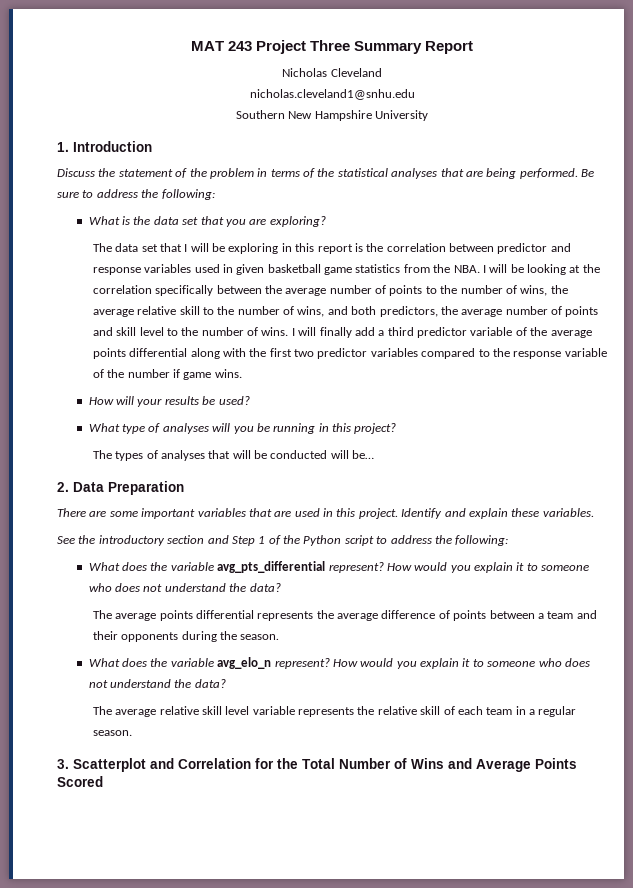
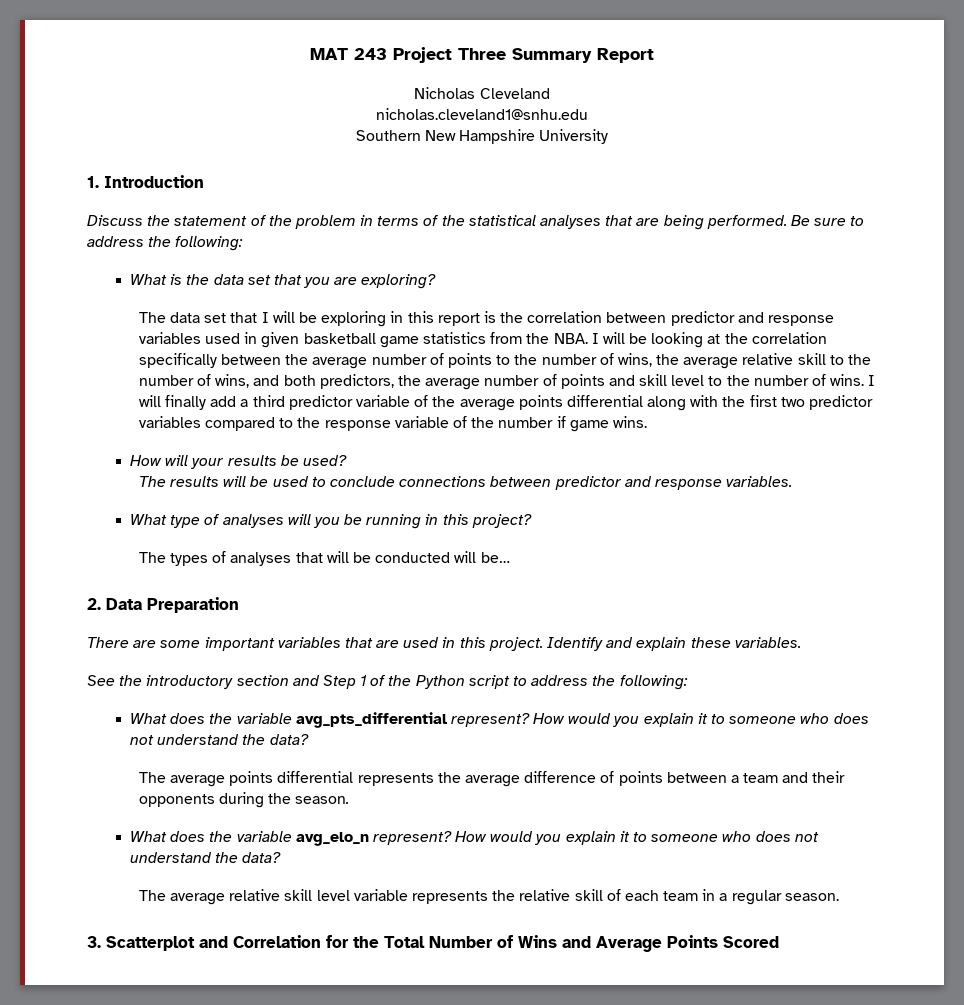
(250, 400) none -> [138,476,793,490] // The results will be used to conclude connections between predictor and response variables.

